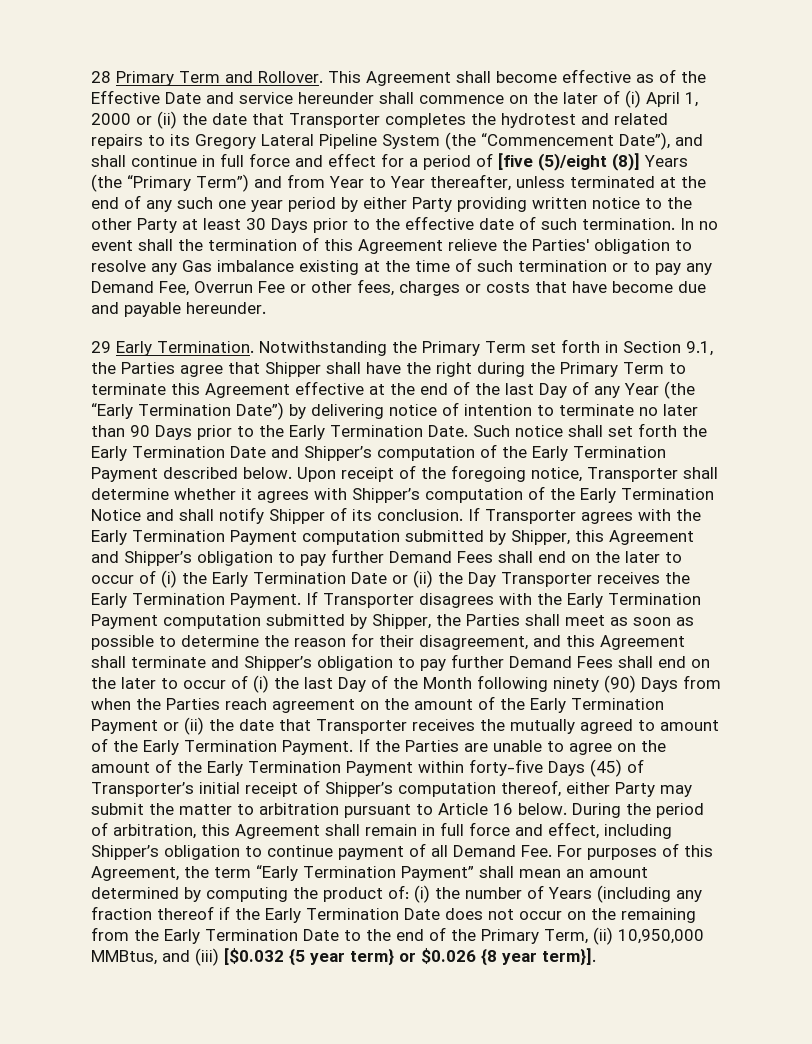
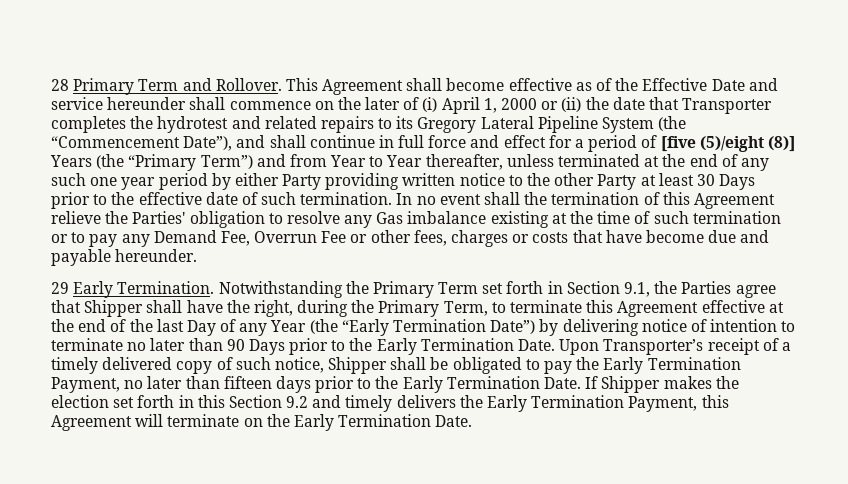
[436,362,472,377] right -> [253,300,293,317] right,
[623,362,664,374] Term -> [443,301,488,316] Term,
[473,423,707,437] [91,444,666,461] [91,465,718,482] [91,486,714,503] [91,507,701,524] [91,530,694,545] [91,549,682,566] [91,570,690,588] [91,591,701,608] [91,614,694,629] [91,633,685,650] [91,654,710,671] [91,675,721,693] [91,696,664,713] [91,717,719,735] [91,738,666,755] [91,759,644,777] [91,780,692,797] [91,803,704,818] [91,822,672,839] [91,843,713,860] [91,865,648,881] [91,885,702,903] [91,906,696,923] [91,927,704,945] [91,948,596,966] Such notice shall set forth the Early Termination Date and Shipper’s computation of the Early Termination Payment described below. Upon receipt of the foregoing notice, Transporter shall determine whether it agrees with Shipper’s computation of the Early Termination Notice and shall notify Shipper of its conclusion. If Transporter agrees with the Early Termination Payment computation submitted by Shipper, this Agreement and Shipper’s obligation to pay further Demand Fees shall end on the later to occur of (i) the Early Termination Date or (ii) the Day Transporter receives the Early Termination Payment. If Transporter disagrees with the Early Termination Payment computation submitted by Shipper, the Parties shall meet as soon as possible to determine the reason for their disagreement, and this Agreement shall terminate and Shipper’s obligation to pay further Demand Fees shall end on the later to occur of (i) the last Day of the Month following ninety (90) Days from when the Parties reach agreement on the amount of the Early Termination Payment or (ii) the date that Transporter receives the mutually agreed to amount of the Early Termination Payment. If the Parties are unable to agree on the amount of the Early Termination Payment within forty-five Days (45) of Transporter’s initial receipt of Shipper’s computation thereof, either Party may submit the matter to arbitration pursuant to Article 16 below. During the period of arbitration, this Agreement shall remain in full force and effect, including Shipper’s obligation to continue payment of all Demand Fee. For purposes of this Agreement, the term “Early Termination Payment” shall mean an amount determined by computing the product of: (i) the number of Years (including any fraction thereof if the Early Termination Date does not occur on the remaining from the Early Termination Date to the end of the Primary Term, (ii) 10,950,000 MMBtus, and (iii) [$0.032 {5 year term} or $0.026 {8 year term}]. -> [559,338,791,355] [51,357,741,374] [51,376,739,393] [51,395,729,412] [51,414,473,431] Upon Transporter’s receipt of a timely delivered copy of such notice, Shipper shall be obligated to pay the Early Termination Payment, no later than fifteen days prior to the Early Termination Date. If Shipper makes the election set forth in this Section 9.2 and timely delivers the Early Termination Payment, this Agreement will terminate on the Early Termination Date.

